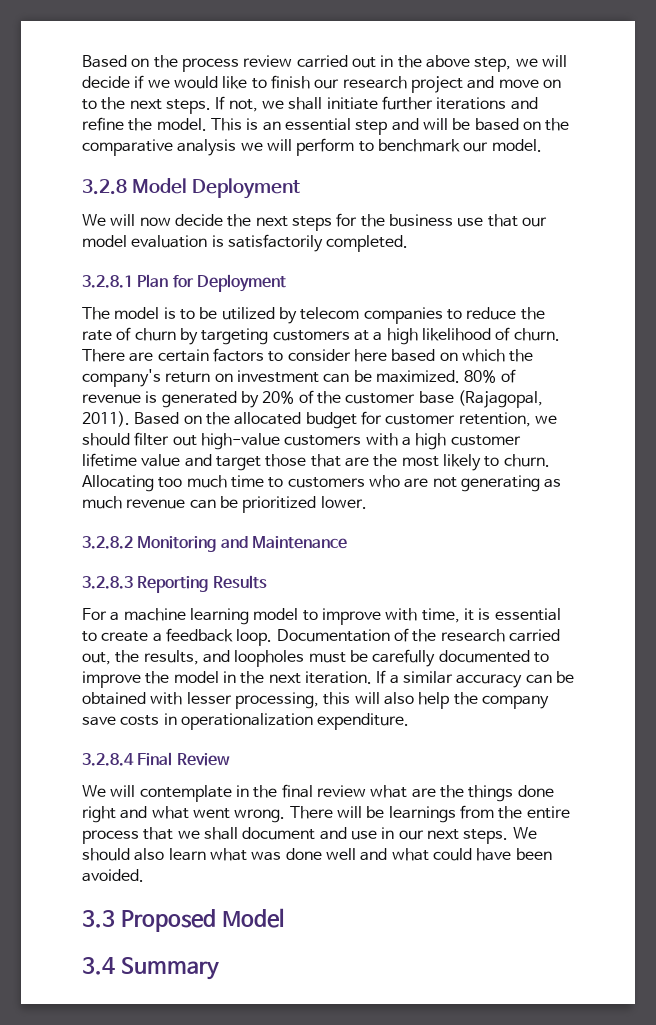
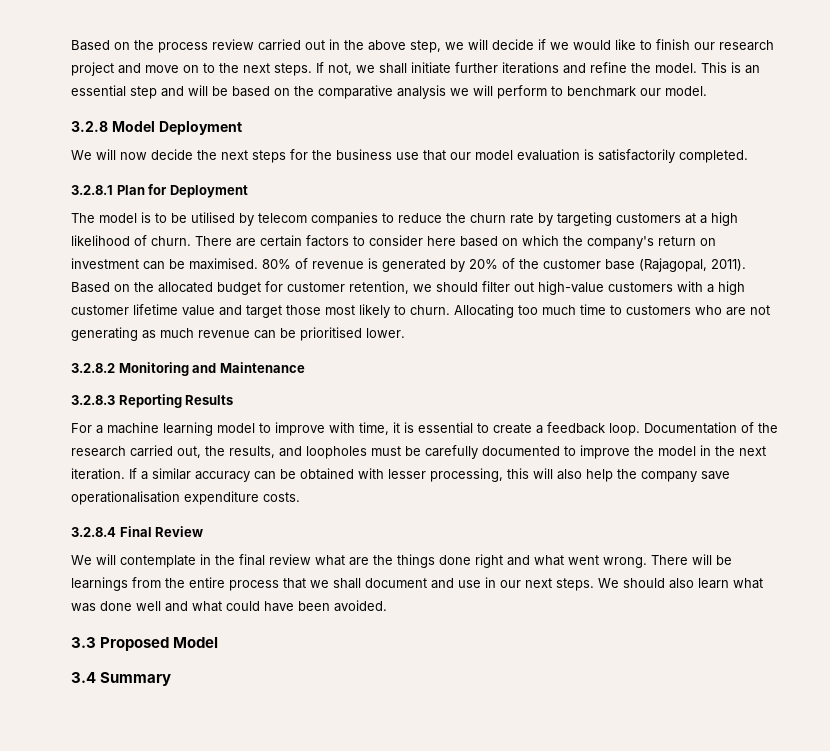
[221,307,275,320] utilized -> [191,212,235,223] utilised
[82,327,176,341] rate of churn -> [470,213,534,224] churn rate
[375,370,460,383] maximized. -> [189,258,258,270] maximised.
[310,454,398,467] that are the -> (321, 310) none
[242,496,317,513] prioritized -> [300,327,362,341] prioritised
[120,713,410,730] costs in operationalization expenditure. -> [71,491,300,505] operationalisation expenditure costs.

